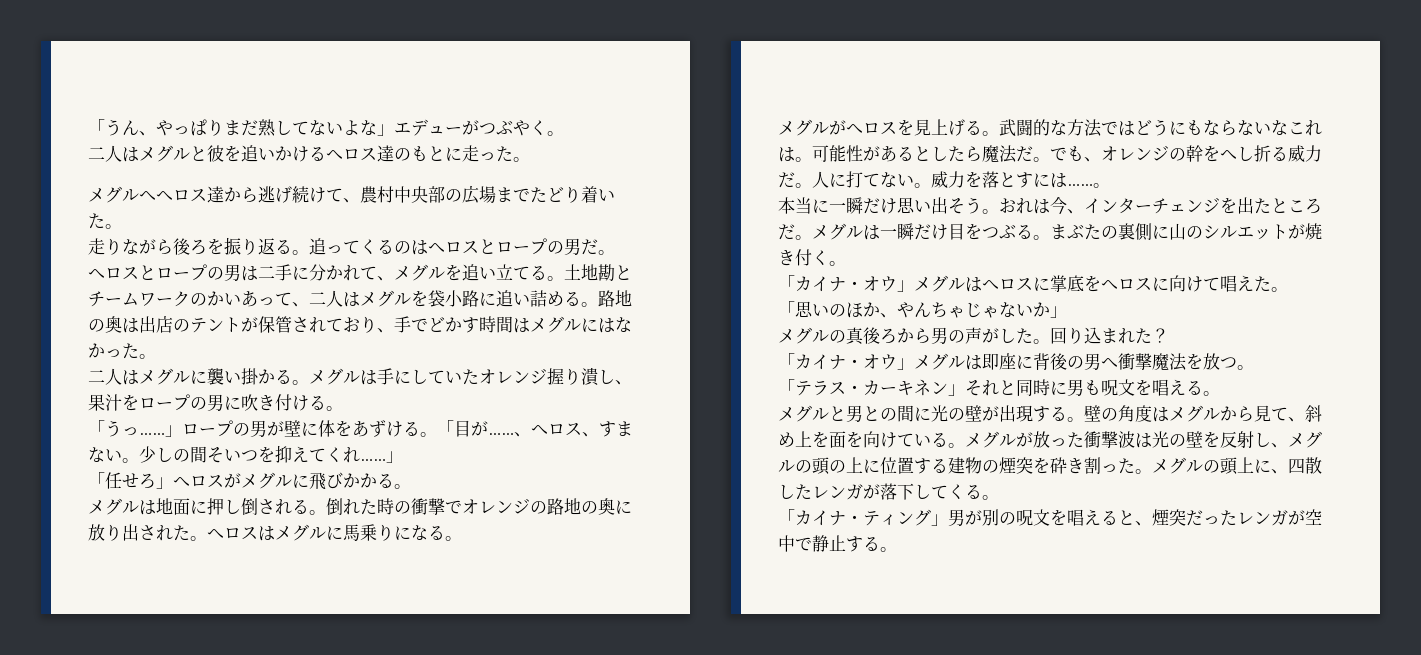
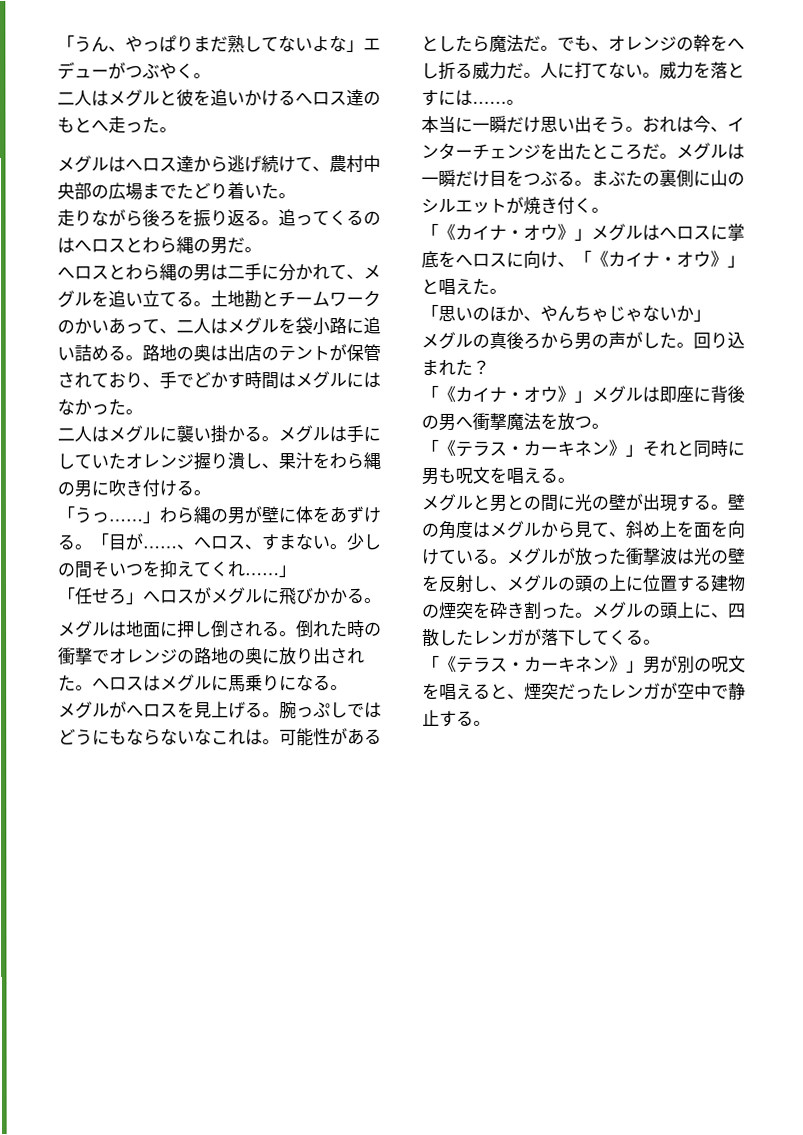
[445,147,462,161] に -> [91,119,109,132] へ
[139,191,156,201] へ -> [108,156,126,173] は
[496,238,547,255] ロープ -> [142,236,194,254] わら縄
[156,264,207,281] ロープ -> [125,263,177,281] わら縄
[139,394,190,411] ロープ -> [329,452,381,470] わら縄
[182,420,233,437] ロープ -> [159,506,211,524] わら縄
[999,119,1102,137] 武闘的な方法 -> [279,701,348,720] 腕っぷし
[795,276,897,292] カイナ・オウ -> [438,223,575,241] 《カイナ・オウ》
[1203,277,1220,291] て -> [557,250,745,268] [421,278,439,294] 、「《カイナ・オウ》」と
[795,354,897,370] カイナ・オウ -> [438,385,575,403] 《カイナ・オウ》
[795,379,948,396] テラス・カーキネン -> [438,439,626,457] 《テラス・カーキネン》
[795,509,931,526] カイナ・ティング -> [439,655,627,673] 《テラス・カーキネン》

